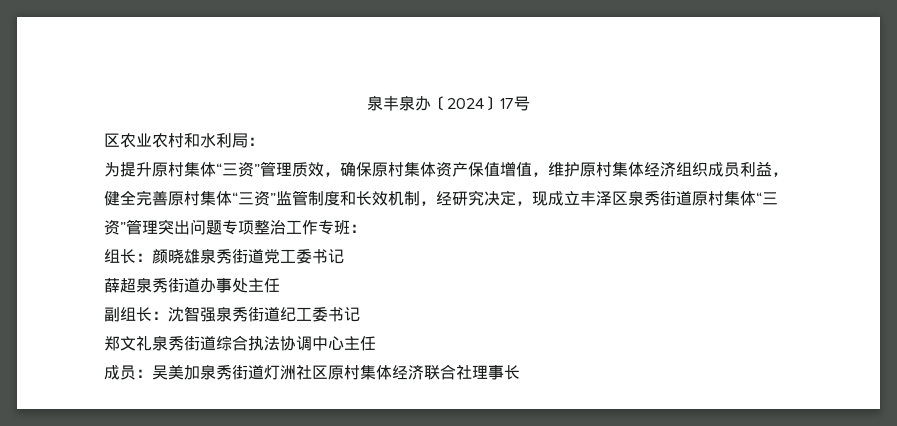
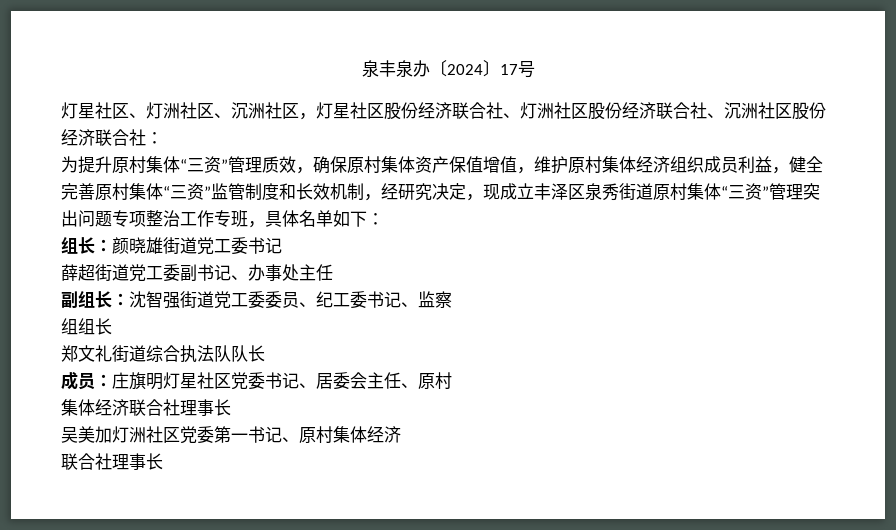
[104,133,248,148] 区农业农村和水利局 -> [61,102,826,120] [61,129,146,146] 灯星社区、灯洲社区、沉洲社区，灯星社区股份经济联合社、灯洲社区股份经济联合社、沉洲社区股份经济联合社
(350, 227) none -> [248,210,367,228] ，具体名单如下
[200,249,232,264] 泉秀 -> (163, 245) none
[136,278,200,293] 泉秀街道 -> [95,264,248,282] 街道党工委副书记、
[216,307,280,322] 泉秀街道 -> [180,291,316,309] 街道党工委委员、
(360, 314) none -> [401,291,452,309] [61,318,112,335] 、监察 // 组组长
[152,336,184,351] 泉秀 -> (112, 353) none
[280,336,376,351] 协调中心主任 -> [214,345,265,362] 队队长
[152,365,360,380] 吴美加泉秀街道灯洲社区原村 -> [112,372,452,390] 庄旗明灯星社区党委书记、居委会主任、原村 //
(520, 372) none -> [61,426,401,444] [61,453,163,470] // 吴美加灯洲社区党委第一书记、原村集体经济 // 联合社理事长

